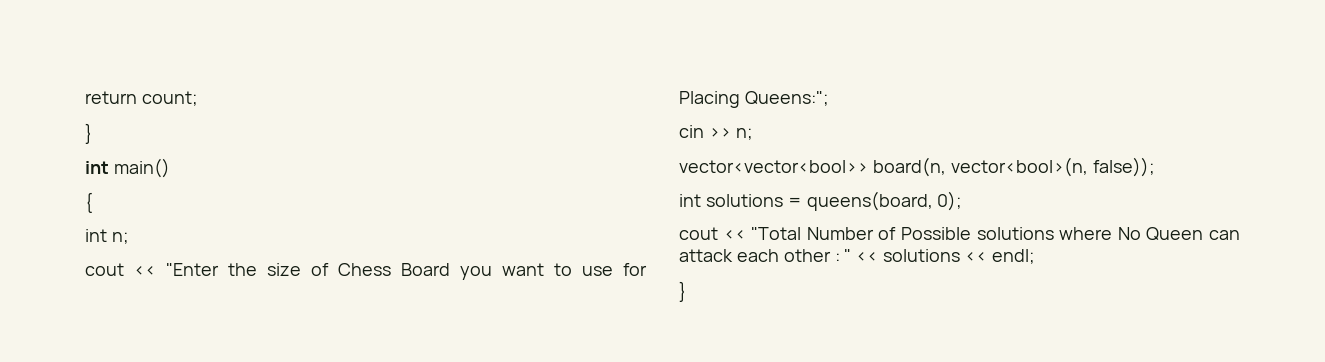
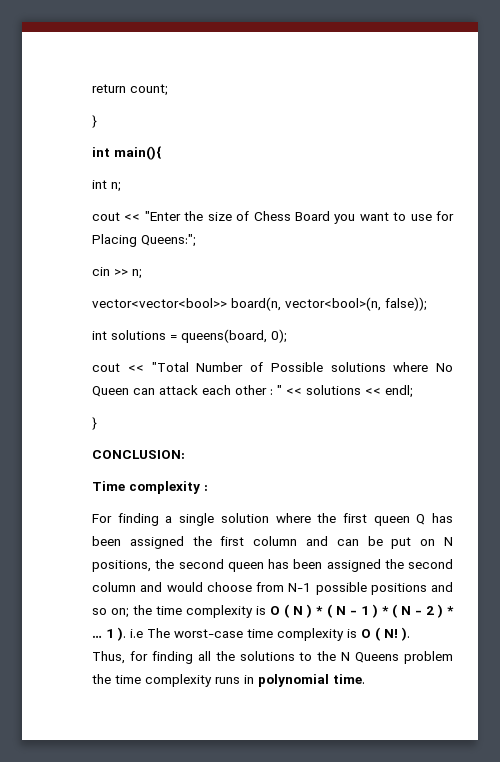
[113,158,170,178] [85,192,93,213] main() // { -> [114,146,161,160] main(){
(687, 291) none -> [92,450,185,459] [92,481,208,494] [92,513,453,526] [92,536,454,549] [92,559,453,572] [92,582,453,595] [92,604,455,618] [92,627,410,641] [92,651,453,664] [92,674,365,687] // CONCLUSION: // Time complexity : // For finding a single solution where the first queen Q has been assigned the first column and can be put on N positions, the second queen has been assigned the second column and would choose from N-1 possible positions and so on; the time complexity is O ( N ) * ( N - 1 ) * ( N - 2 ) * … 1 ). i.e The worst-case time complexity is O ( N! ). // Thus, for finding all the solutions to the N Queens problem the time complexity runs in polynomial time.

